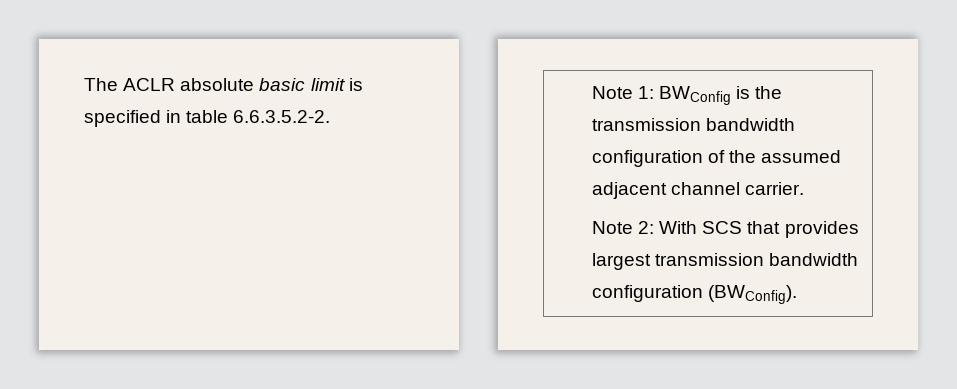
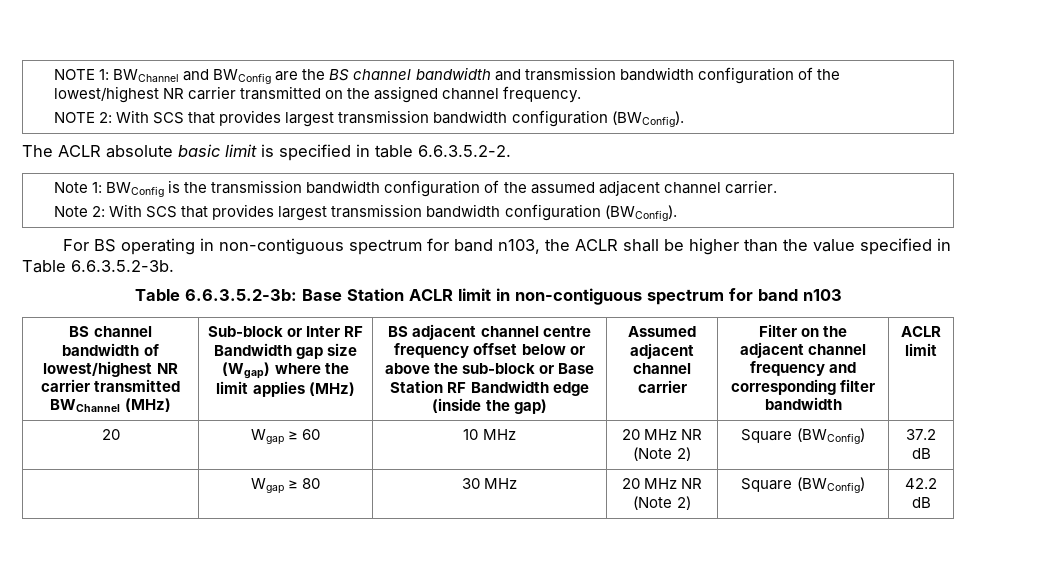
(84, 84) none -> [54,67,840,84] [54,86,582,103] [54,110,684,127] NOTE 1: BWChannel and BWConfig are the BS channel bandwidth and transmission bandwidth configuration of the lowest/highest NR carrier transmitted on the assigned channel frequency. // NOTE 2: With SCS that provides largest transmission bandwidth configuration (BWConfig). //
(797, 294) none -> [63,238,952,255] [22,260,174,273] [134,288,842,305] [69,326,152,337] [62,343,159,356] [43,361,178,377] [40,379,181,392] [50,398,171,412] [207,326,364,337] [213,343,358,359] [222,362,349,379] [216,381,355,397] [388,324,591,340] [394,343,585,358] [384,363,595,374] [390,380,589,396] [432,398,547,414] [628,326,696,337] [630,343,694,359] [633,363,691,374] [637,380,687,393] [758,324,848,337] [739,342,867,358] [749,361,857,376] [730,379,876,395] [764,397,842,410] [901,326,941,337] [905,343,937,356] [101,429,120,440] [250,429,321,445] [463,429,516,440] [621,429,703,440] [633,447,691,461] [741,428,865,444] [906,429,936,440] [911,448,931,459] [250,478,321,494] [461,478,518,489] [621,478,703,489] [633,496,691,510] [741,477,865,493] [905,478,937,489] [911,497,931,508] // For BS operating in non-contiguous spectrum for band n103, the ACLR shall be higher than the value specified in Table 6.6.3.5.2-3b. // Table 6.6.3.5.2-3b: Base Station ACLR limit in non-contiguous spectrum for band n103 // BS channel bandwidth of lowest/highest NR carrier transmitted BWChannel (MHz) | Sub-block or Inter RF Bandwidth gap size (Wgap) where the limit applies (MHz) | BS adjacent channel centre frequency offset below or above the sub-block or Base Station RF Bandwidth edge (inside the gap) | Assumed adjacent channel carrier | Filter on the adjacent channel frequency and corresponding filter bandwidth | ACLR limit // 20 | Wgap ≥ 60 | 10 MHz | 20 MHz NR (Note 2) | Square (BWConfig) | 37.2 dB // | Wgap ≥ 80 | 30 MHz | 20 MHz NR (Note 2) | Square (BWConfig) | 42.2 dB

